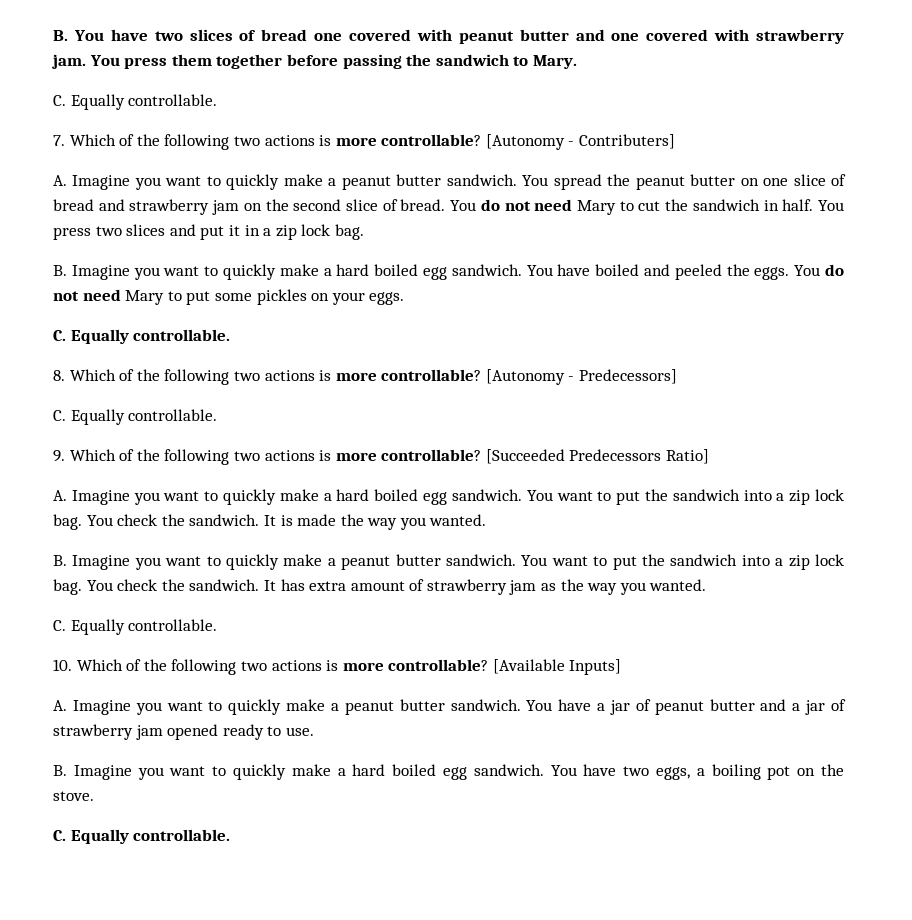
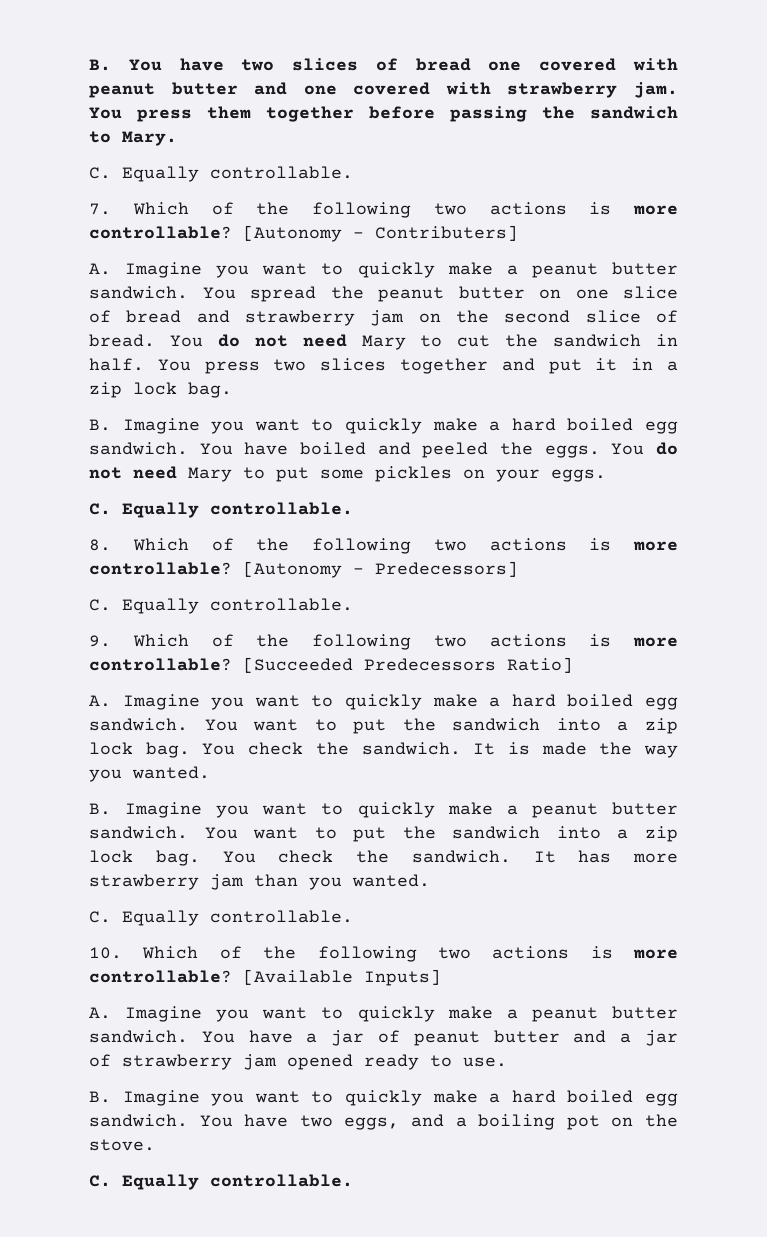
(166, 230) none -> [400,358,489,374] together
[309,579,618,595] extra amount of strawberry jam as the way -> [633,853,678,863] [89,874,298,890] more strawberry jam than
(690, 773) none -> [411,1114,444,1127] and

